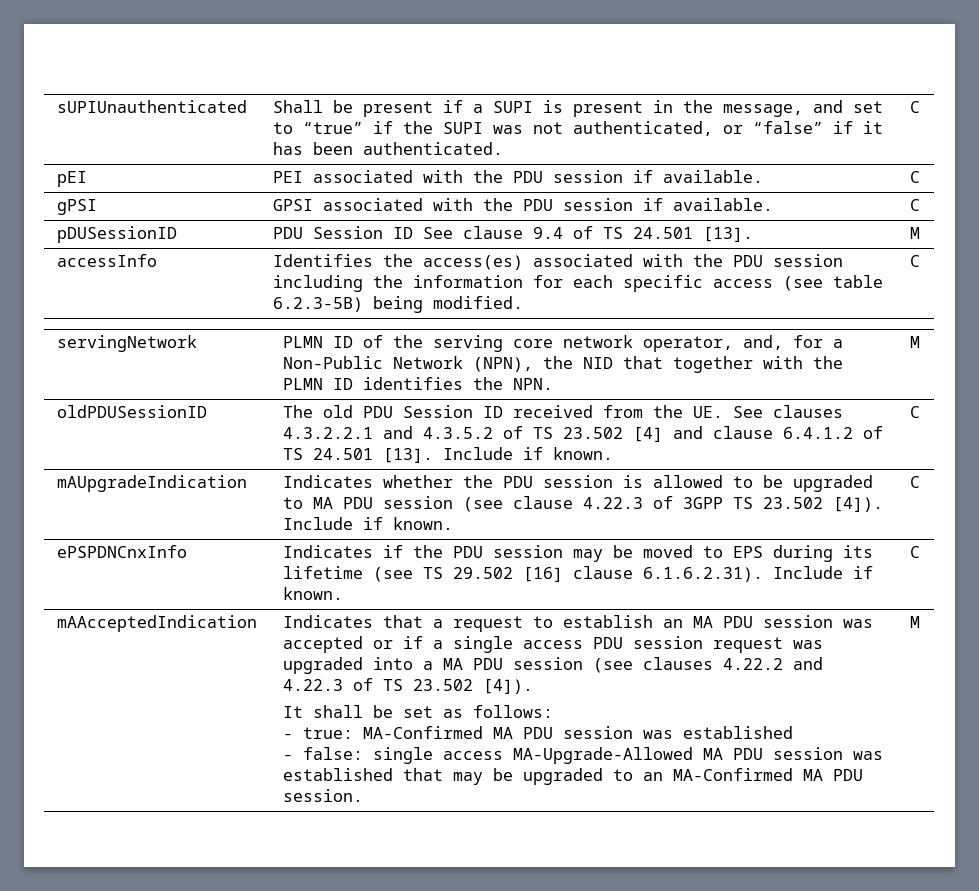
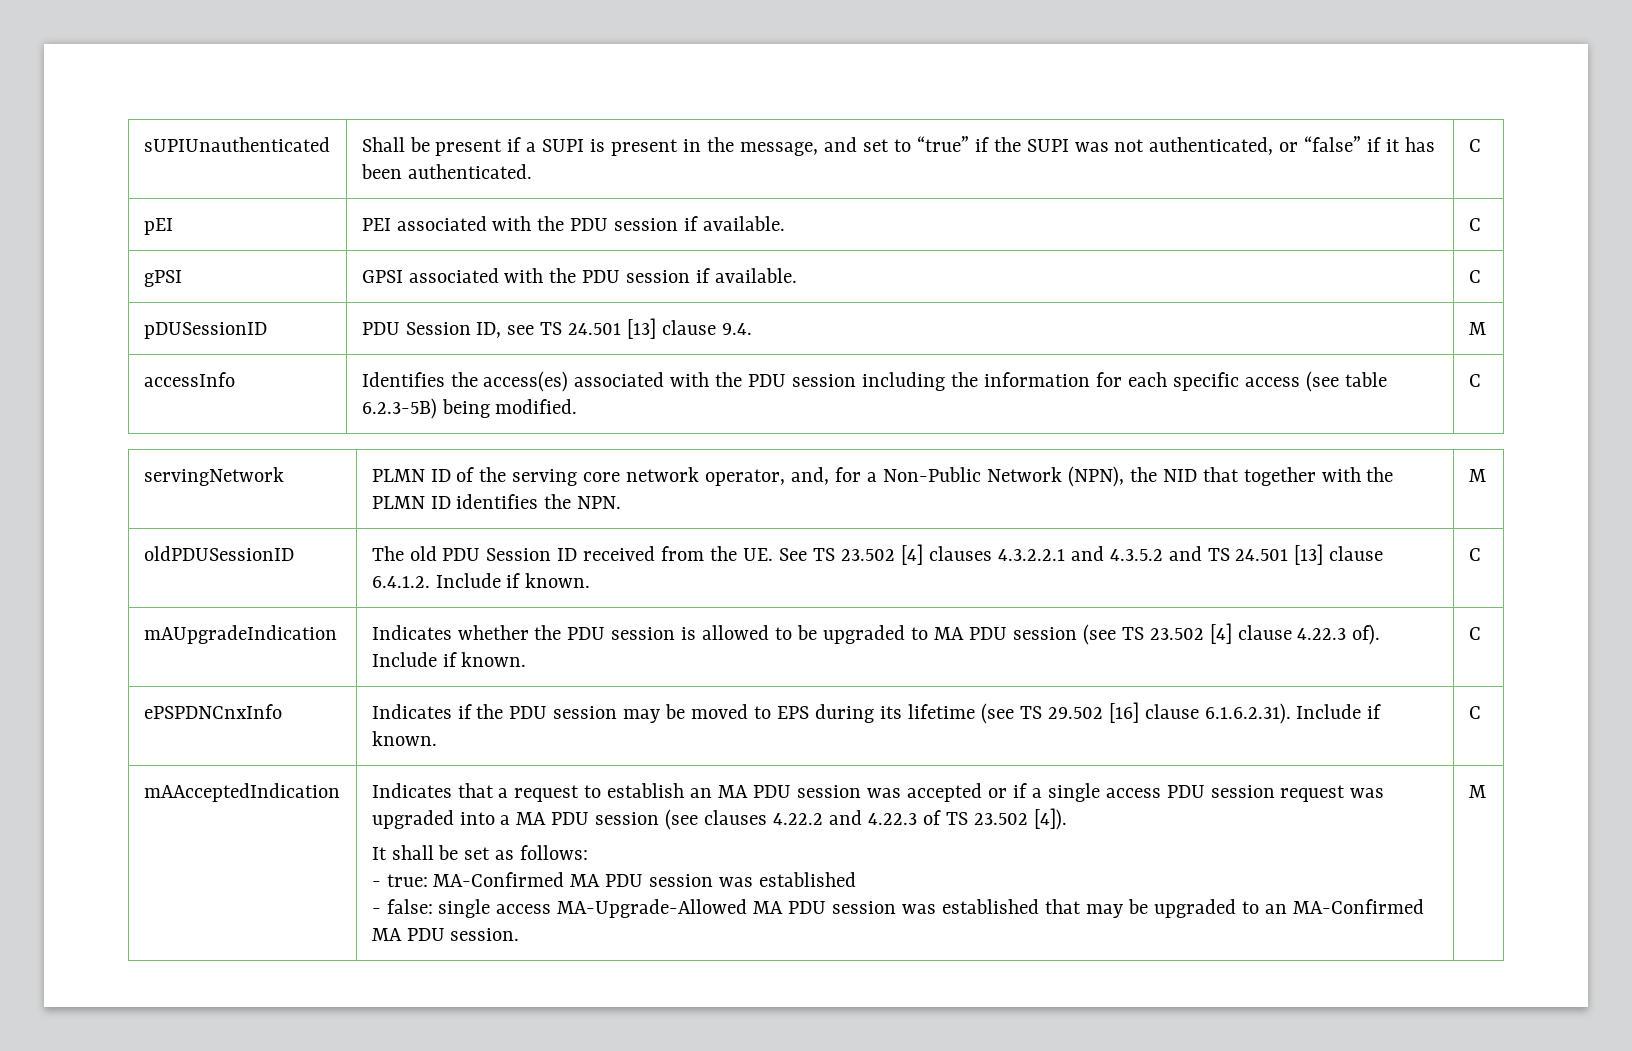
[392,226,753,242] ID See clause 9.4 of TS 24.501 [13]. -> [476,318,753,339] ID, see TS 24.501 [13] clause 9.4.
(763, 412) none -> [813,544,923,565] TS 23.502 [4]
[502,426,883,442] [282,448,433,463] of TS 23.502 [4] and clause 6.4.1.2 of TS 24.501 [13]. -> [1168,544,1384,565] [371,576,430,588] and TS 24.501 [13] clause 6.4.1.2.
[512,496,883,512] clause 4.22.3 of 3GPP TS 23.502 [4]). -> [1121,623,1381,645] TS 23.502 [4] clause 4.22.3 of).

